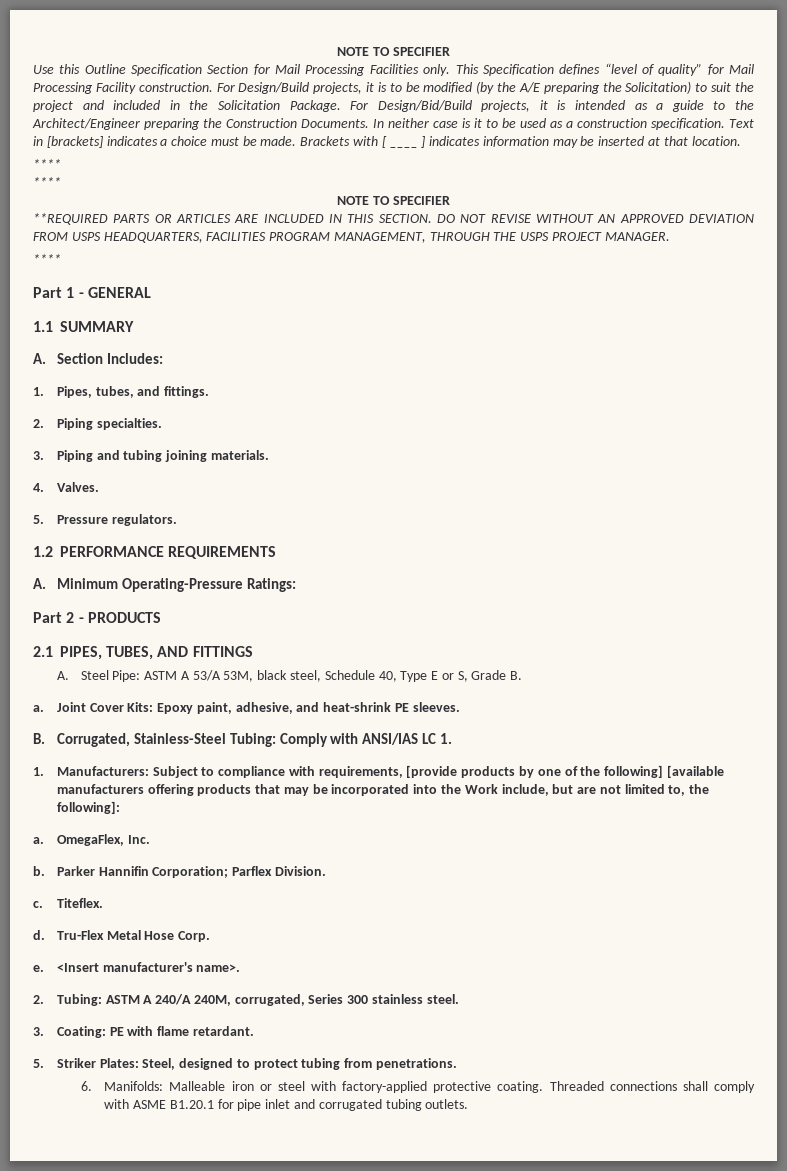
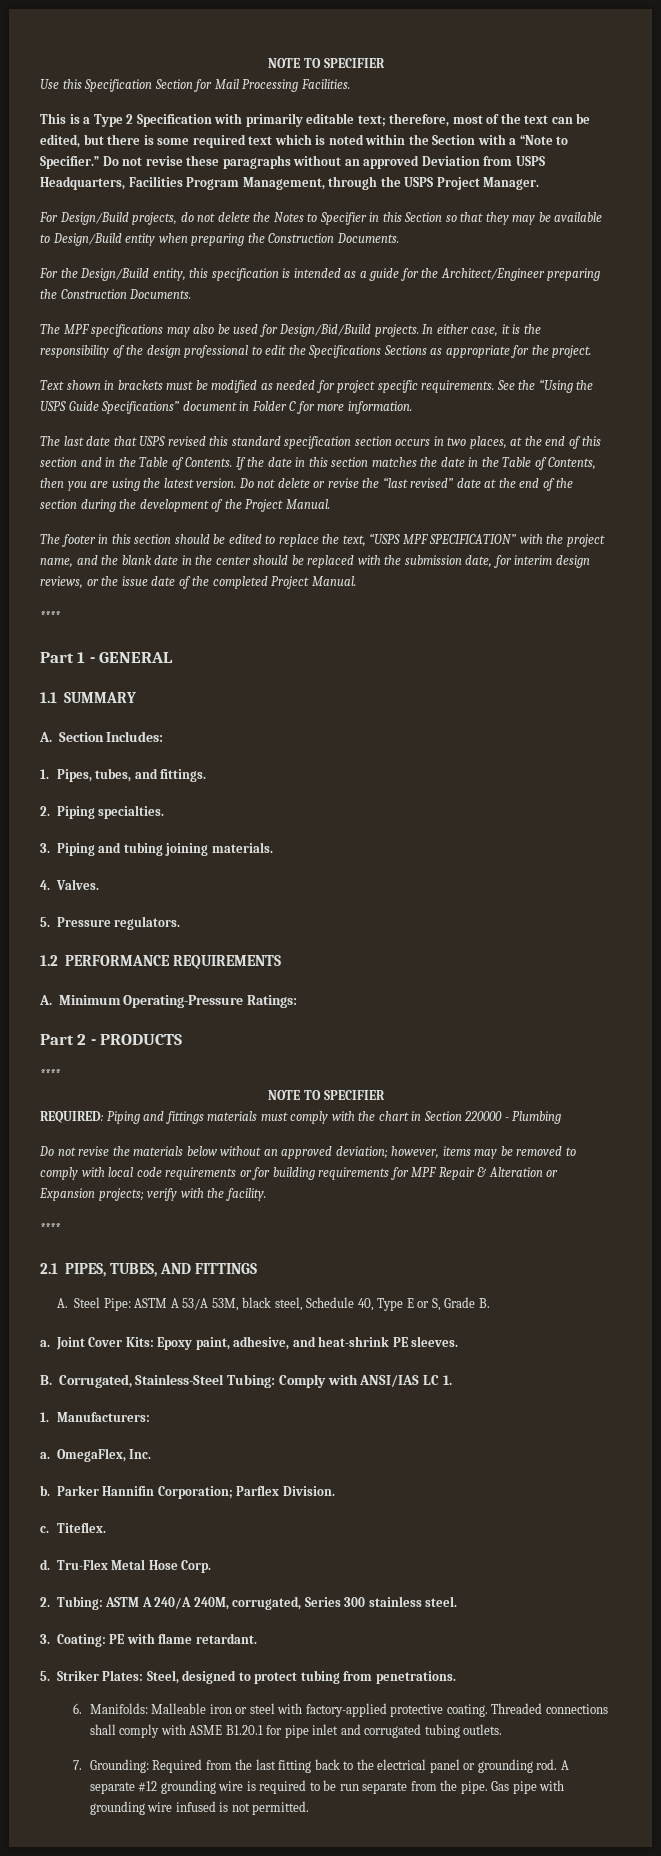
[84,64,126,74] Outline -> (82, 84) none
[369,63,755,76] [33,81,755,94] [33,100,548,112] Facilities only. This Specification defines “level of quality” for Mail Processing Facility construction. For Design/Build projects, it is to be modified (by the A/E preparing the Solicitation) to suit the project and included in the Solicitation Package. For Design/Bid/Build projects, it -> [300,79,350,89] [40,113,591,127] [40,134,569,148] [40,155,545,169] [40,176,540,190] [39,212,603,225] [40,233,399,246] [39,268,279,281] Facilities. // This is a Type 2 Specification with primarily editable text; therefore, most of the text can be edited, but there is some required text which is noted within the Section with a “Note to Specifier.” Do not revise these paragraphs without an approved Deviation from USPS Headquarters, Facilities Program Management, through the USPS Project Manager. // For Design/Build projects, do not delete the Notes to Specifier in this Section so that they may be available to Design/Build entity when preparing the Construction Documents. // For the Design/Build entity, this specification
[713,101,726,110] to -> [400,268,419,281] for
[373,118,754,130] [33,136,741,148] [33,159,61,169] [33,177,61,187] [337,196,450,205] [33,213,754,225] [33,232,670,243] In neither case is it to be used as a construction specification. Text in [brackets] indicates a choice must be made. Brackets with [ ____ ] indicates information may be inserted at that location. // **** // **** // NOTE TO SPECIFIER // **REQUIRED PARTS OR ARTICLES ARE INCLUDED IN THIS SECTION. DO NOT REVISE WITHOUT AN APPROVED DEVIATION FROM USPS HEADQUARTERS, FACILITIES PROGRAM MANAGEMENT, THROUGH THE USPS PROJECT MANAGER. -> [40,324,541,337] [40,345,592,358] [40,379,594,393] [40,401,412,414] [40,436,602,449] [40,457,597,470] [40,477,574,491] [40,499,330,512] [40,533,605,547] [40,555,590,568] [40,576,356,589] // The MPF specifications may also be used for Design/Bid/Build projects. In either case, it is the responsibility of the design professional to edit the Specifications Sections as appropriate for the project. // Text shown in brackets must be modified as needed for project specific requirements. See the “Using the USPS Guide Specifications” document in Folder C for more information. // The last date that USPS revised this standard specification section occurs in two places, at the end of this section and in the Table of Contents. If the date in this section matches the date in the Table of Contents, then you are using the latest version. Do not delete or revise the “last revised” date at the end of the section during the development of the Project Manual. // The footer in this section should be edited to replace the text, “USPS MPF SPECIFICATION” with the project name, and the blank date in the center should be replaced with the submission date, for interim design reviews, or the issue date of the completed Project Manual.
(161, 617) none -> [40,1069,61,1079] [268,1090,385,1100] [40,1111,562,1124] [39,1146,576,1159] [40,1167,559,1180] [39,1188,266,1201] [40,1223,61,1233] // **** // NOTE TO SPECIFIER // REQUIRED: Piping and fittings materials must comply with the chart in Section 220000 - Plumbing // Do not revise the materials below without an approved deviation; however, items may be removed to comply with local code requirements or for building requirements for MPF Repair & Alteration or Expansion projects; verify with the facility. // ****
[152,765,724,778] [56,784,710,796] [56,801,120,814] Subject to compliance with requirements, [provide products by one of the following] [available manufacturers offering products that may be incorporated into the Work include, but are not limited to, the following]: -> (150, 1417) none
[33,962,241,972] // e. <Insert manufacturer's name>. -> (212, 1566) none
(469, 1104) none -> [73,1759,569,1773] [89,1780,565,1794] [89,1801,310,1815] // 7. Grounding: Required from the last fitting back to the electrical panel or grounding rod. A separate #12 grounding wire is required to be run separate from the pipe. Gas pipe with grounding wire infused is not permitted.

